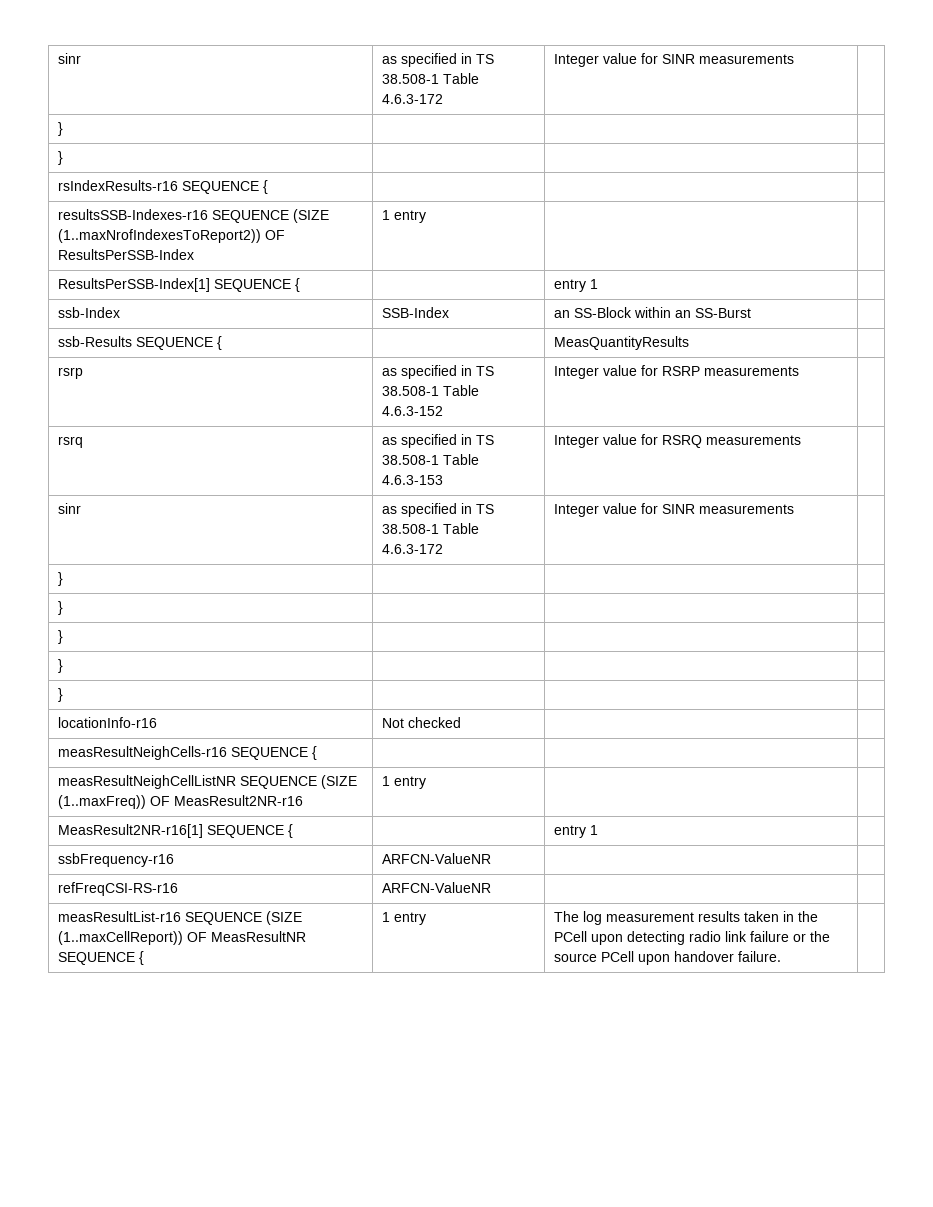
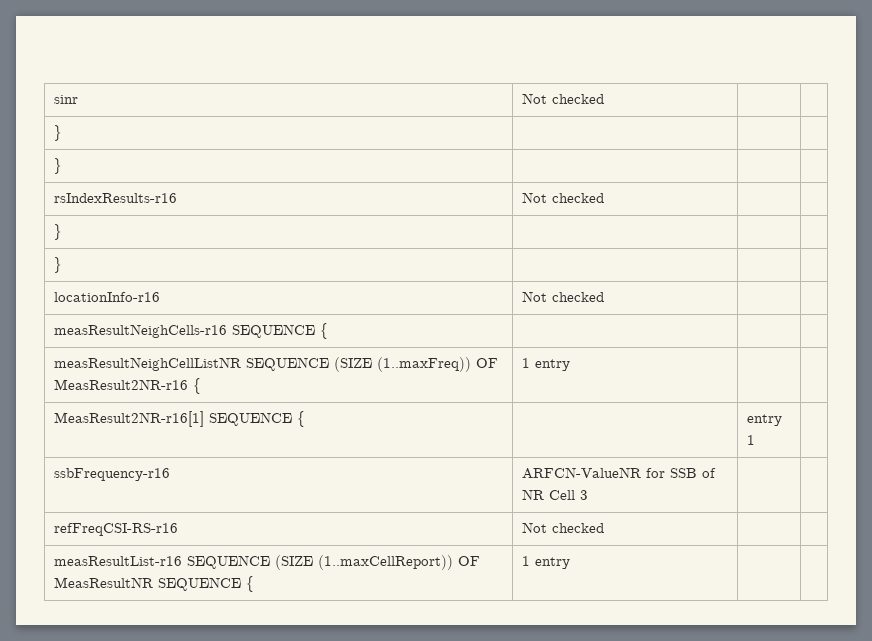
[57,53,81,64] [381,53,494,67] [381,73,479,84] [381,94,443,104] [553,53,794,67] [57,122,63,136] [57,151,63,165] [57,180,268,194] [57,209,329,223] [57,229,285,243] [57,249,194,260] [381,210,426,223] [57,278,300,292] [553,279,598,292] [57,307,120,318] [381,307,449,318] [553,307,751,318] [57,336,222,350] [553,336,689,350] [57,367,83,379] [381,365,494,379] [381,385,479,396] [381,406,443,416] [553,365,799,379] [57,436,83,448] [381,434,494,448] [381,454,479,465] [381,475,443,485] [553,434,801,448] [57,503,81,514] [381,503,494,517] [381,523,479,534] [381,544,443,554] [553,503,794,517] [57,572,63,586] [57,601,63,615] [57,630,63,644] sinr | as specified in TS 38.508-1 Table 4.6.3-172 | Integer value for SINR measurements | // } | | | // } | | | // rsIndexResults-r16 SEQUENCE { | | | // resultsSSB-Indexes-r16 SEQUENCE (SIZE (1..maxNrofIndexesToReport2)) OF ResultsPerSSB-Index | 1 entry | | // ResultsPerSSB-Index[1] SEQUENCE { | | entry 1 | // ssb-Index | SSB-Index | an SS-Block within an SS-Burst | // ssb-Results SEQUENCE { | | MeasQuantityResults | // rsrp | as specified in TS 38.508-1 Table 4.6.3-152 | Integer value for RSRP measurements | // rsrq | as specified in TS 38.508-1 Table 4.6.3-153 | Integer value for RSRQ measurements | // sinr | as specified in TS 38.508-1 Table 4.6.3-172 | Integer value for SINR measurements | // } | | | // } | | | // } | -> [53,95,78,104] [521,93,604,104] [53,125,62,141] [53,158,62,174] [53,193,177,203] [521,192,604,203] sinr | Not checked | | // } | | | // } | | | // rsIndexResults-r16 | Not checked
(303, 800) none -> [192,378,201,394] {
(491, 858) none -> [645,468,716,478] [521,489,588,500] for SSB of NR Cell 3
[381,882,491,893] ARFCN-ValueNR -> [521,522,604,533] Not checked
[553,911,818,925] [553,931,830,945] [553,951,781,965] The log measurement results taken in the PCell upon detecting radio link failure or the source PCell upon handover failure. -> (570, 563) none

